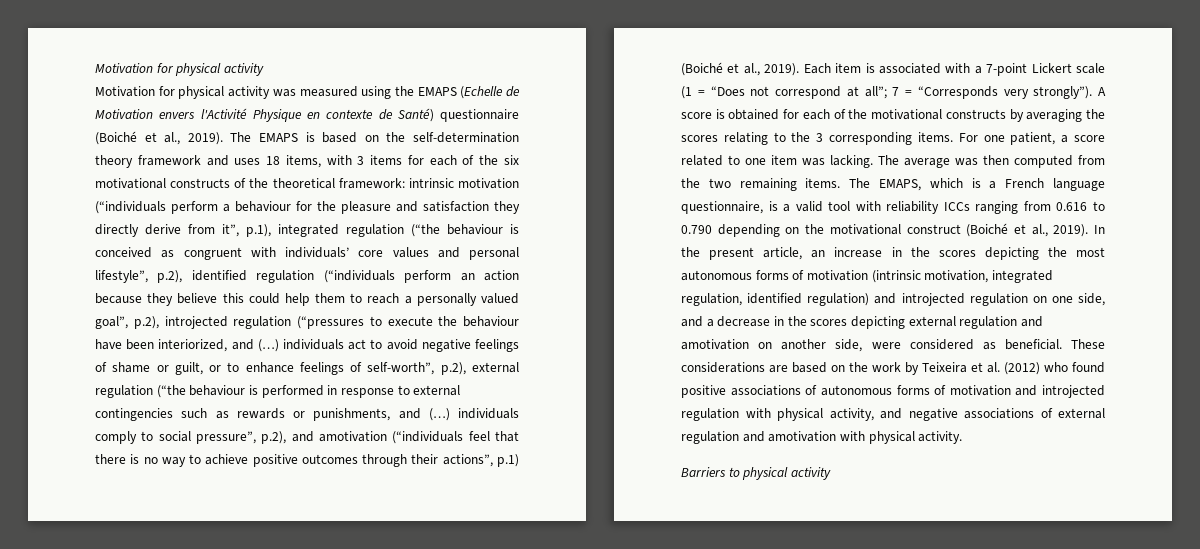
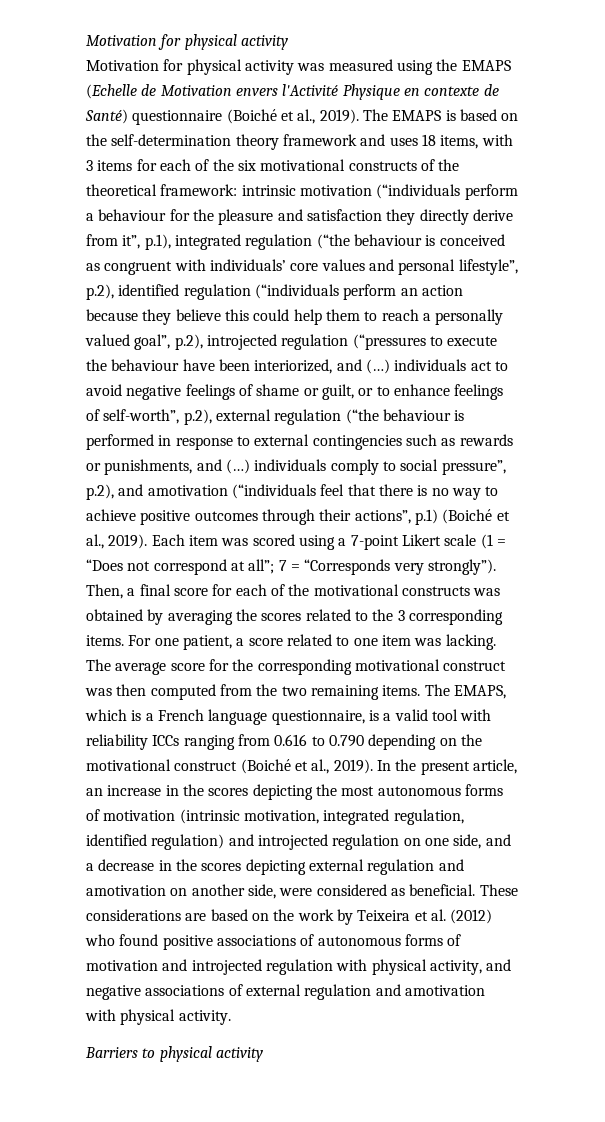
[865,63,971,74] is associated with -> [221,534,335,550] was scored using
[1031,63,1072,73] Lickert -> [401,534,441,546] Likert
[1098,87,1106,96] [681,109,780,120] A score is obtained -> [86,584,208,599] Then, a final score
(1006, 114) none -> [473,588,501,596] [86,609,143,621] was obtained
[723,132,768,145] relating -> [305,609,351,621] related
(950, 163) none -> [170,659,507,675] score for the corresponding motivational construct

